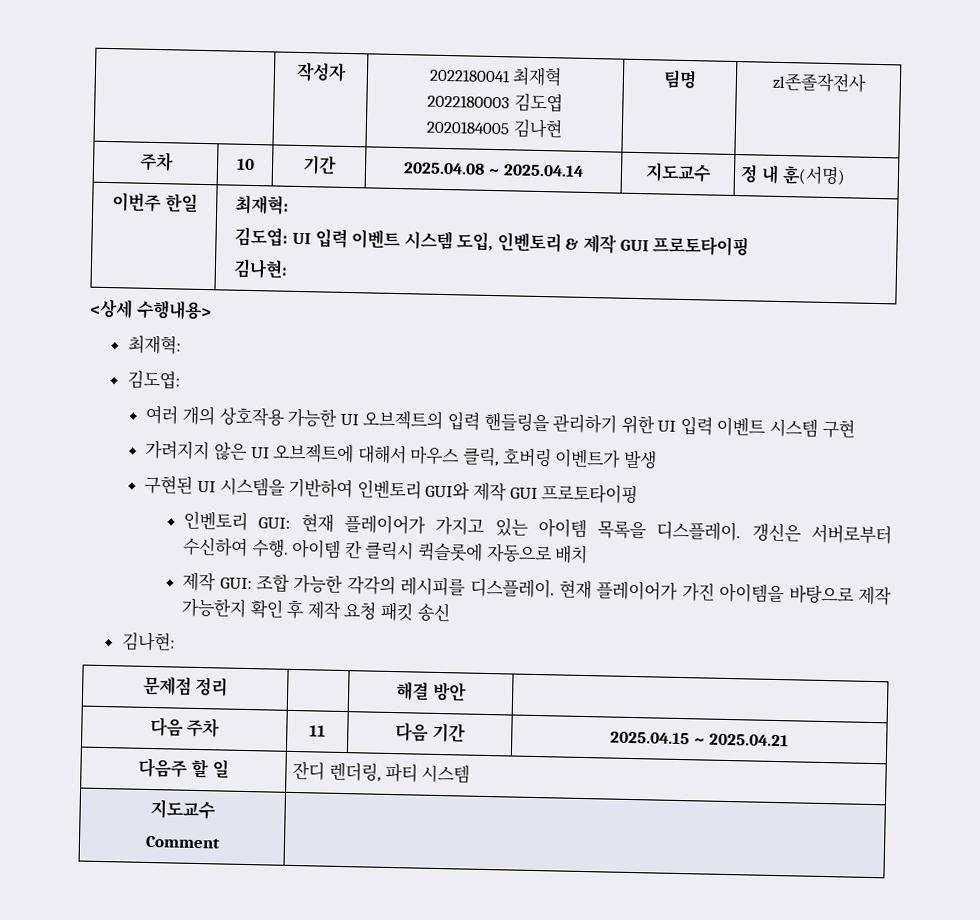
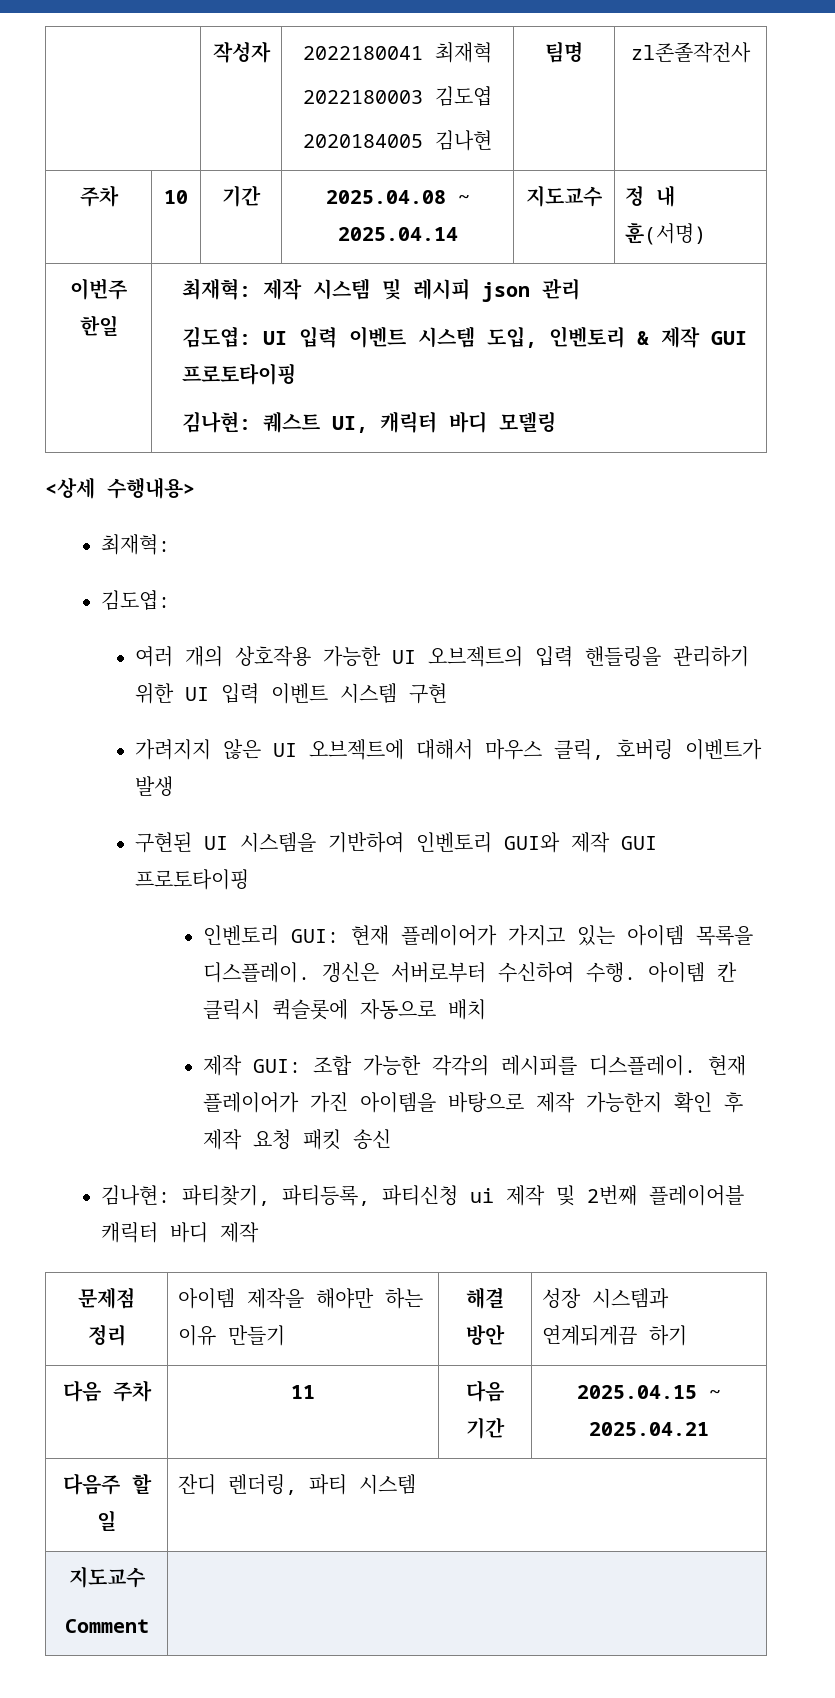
(290, 204) none -> [263,278,581,302] 제작 시스템 및 레시피 json 관리
(289, 268) none -> [263,411,557,433] 퀘스트 UI, 캐릭터 바디 모델링
[142,675,229,697] [395,681,467,702] // 문제점 정리 | | 해결 방안 | -> [182,1185,745,1206] [101,1222,260,1243] [78,1287,135,1309] [87,1324,126,1346] [177,1288,423,1309] [177,1325,285,1346] [466,1287,504,1309] [466,1324,505,1345] [541,1288,669,1309] [541,1325,687,1346] 파티찾기, 파티등록, 파티신청 ui 제작 및 2번째 플레이어블 캐릭터 바디 제작 // 문제점 정리 | 아이템 제작을 해야만 하는 이유 만들기 | 해결 방안 | 성장 시스템과 연계되게끔 하기

